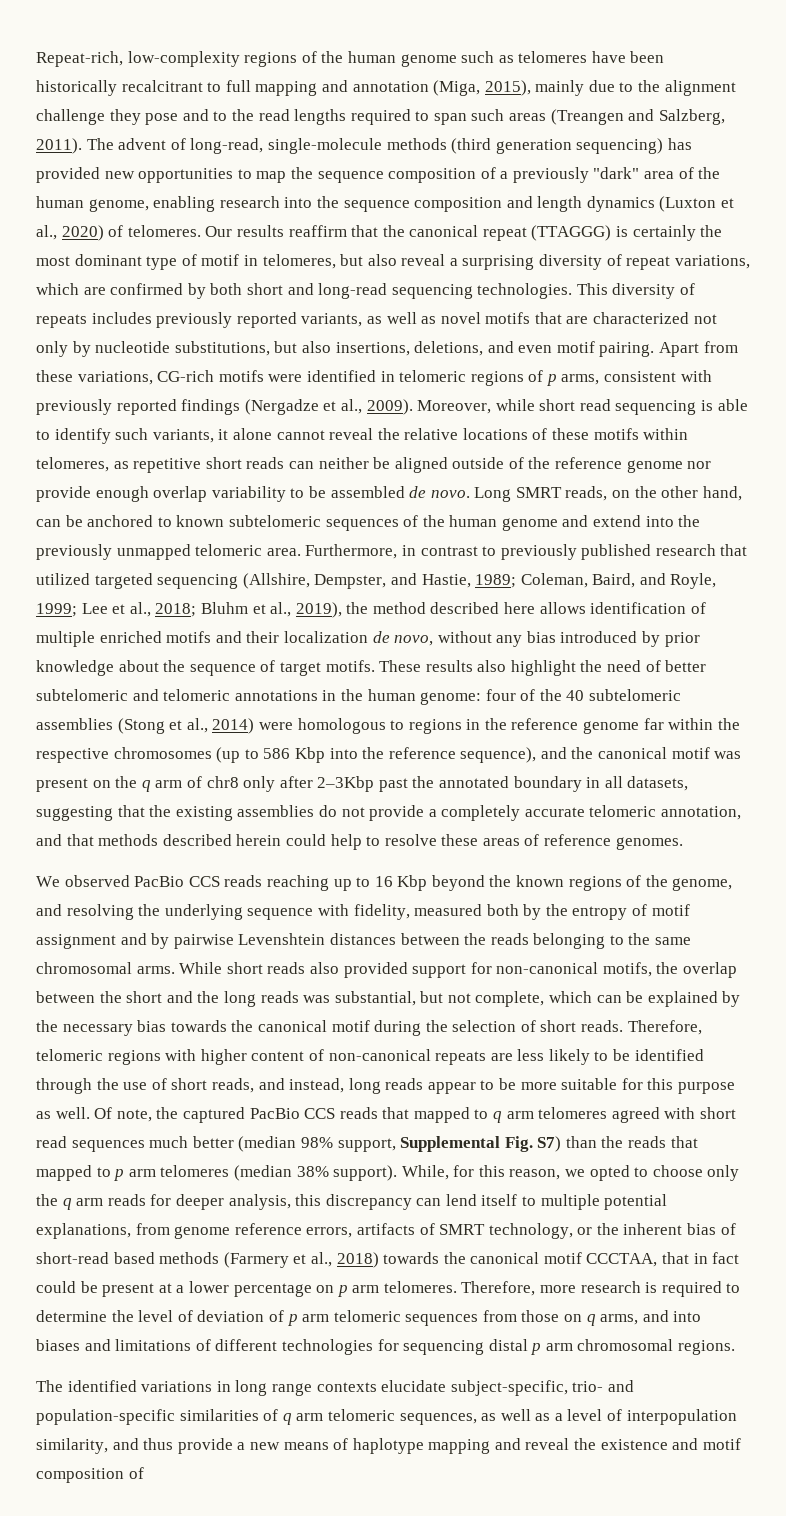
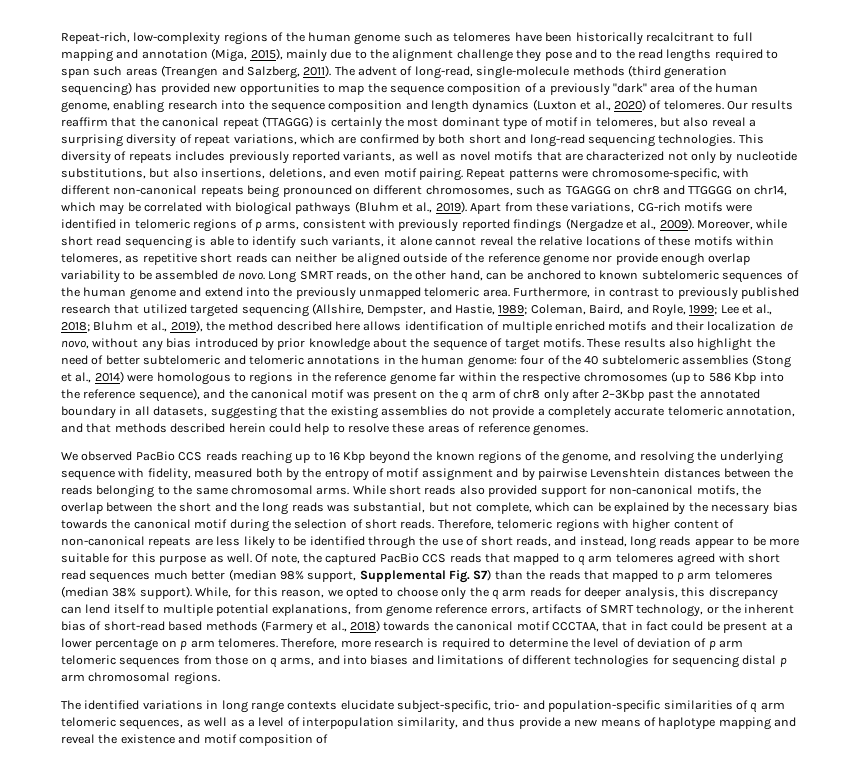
(655, 349) none -> [466,168,749,180] [61,185,787,198] [61,201,467,215] Repeat patterns were chromosome-specific, with different non-canonical repeats being pronounced on different chromosomes, such as TGAGGG on chr8 and TTGGGG on chr14, which may be correlated with biological pathways (Bluhm et al., 2019).

